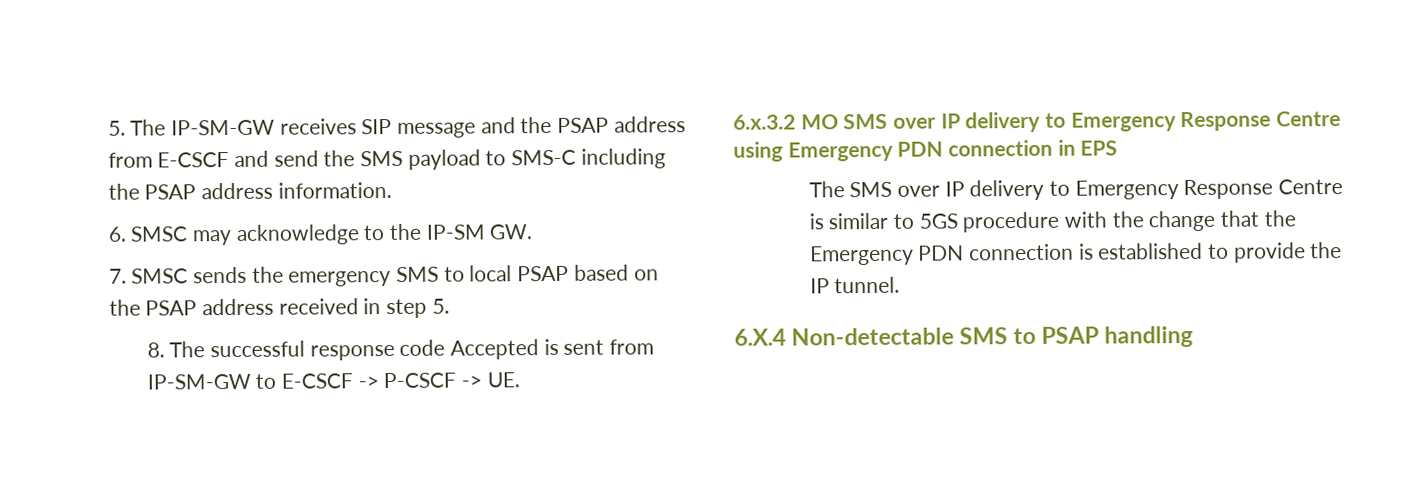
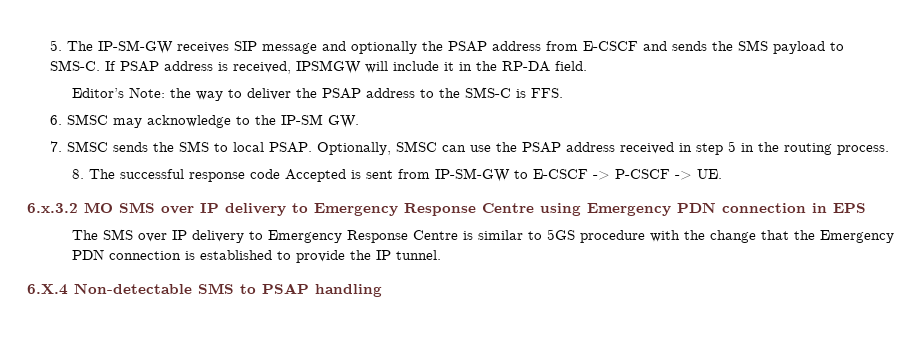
(516, 125) none -> [350,41,417,54] optionally
[273,150,319,167] send -> [671,41,707,51] sends
[511,148,666,169] [107,182,392,200] SMS-C including the PSAP address information. -> [49,60,587,74] [72,87,564,101] SMS-C. If PSAP address is received, IPSMGW will include it in the RP-DA field. // Editor’s Note: the way to deliver the PSAP address to the SMS-C is FFS.
[288,271,392,287] emergency -> (174, 147) none
[517,264,659,282] PSAP based on -> [268,141,491,155] PSAP. Optionally, SMSC can use
[431,298,450,314] 5. -> [727,141,889,155] 5 in the routing process.

